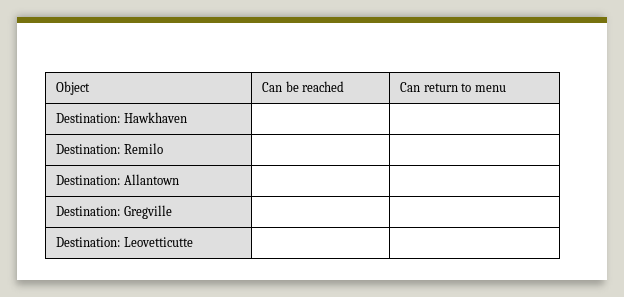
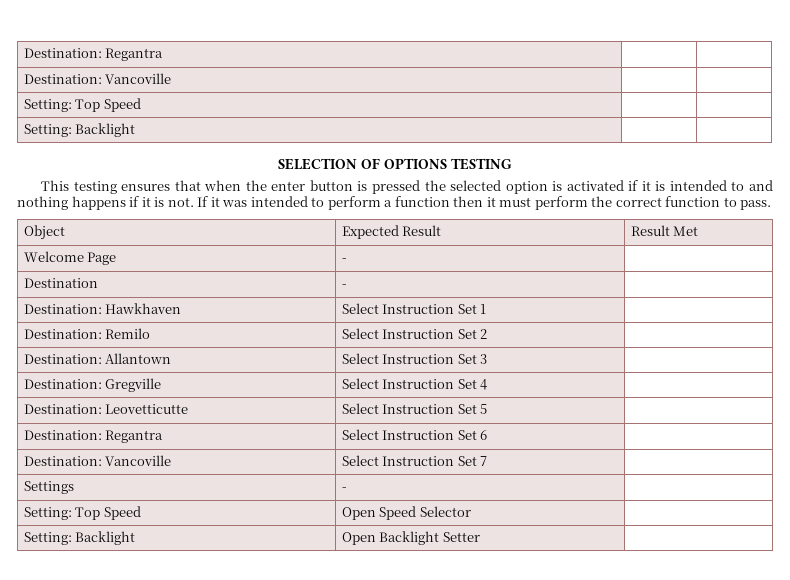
[56,81,91,95] [262,81,345,92] [400,82,506,92] [56,112,187,123] [56,143,163,154] [56,174,179,185] [56,205,172,219] [56,237,193,247] Object | Can be reached | Can return to menu // Destination: Hawkhaven | | // Destination: Remilo | | // Destination: Allantown | | // Destination: Gregville | | // Destination: Leovetticutte | -> [23,48,164,61] [23,73,172,84] [23,98,141,112] [23,123,136,137] [278,158,512,170] [41,180,773,194] [17,196,772,210] [23,225,65,240] [341,225,442,239] [630,225,699,236] [23,251,117,265] [341,258,347,262] [23,278,98,288] [341,284,347,288] [23,303,182,314] [341,303,487,314] [23,328,151,339] [341,328,488,339] [23,353,172,364] [341,353,488,364] [23,378,162,392] [341,378,488,390] [23,404,189,414] [341,403,488,414] [23,430,164,443] [341,429,488,440] [23,455,172,466] [341,455,488,466] [23,481,74,494] [341,487,347,491] [23,506,141,520] [341,506,471,520] [23,531,136,545] [341,531,480,545] Destination: Regantra | | // Destination: Vancoville | | // Setting: Top Speed | | // Setting: Backlight | | // SELECTION OF OPTIONS TESTING // This testing ensures that when the enter button is pressed the selected option is activated if it is intended to and nothing happens if it is not. If it was intended to perform a function then it must perform the correct function to pass. // Object | Expected Result | Result Met // Welcome Page | - | // Destination | - | // Destination: Hawkhaven | Select Instruction Set 1 | // Destination: Remilo | Select Instruction Set 2 | // Destination: Allantown | Select Instruction Set 3 | // Destination: Gregville | Select Instruction Set 4 | // Destination: Leovetticutte | Select Instruction Set 5 | // Destination: Regantra | Select Instruction Set 6 | // Destination: Vancoville | Select Instruction Set 7 | // Settings | - | // Setting: Top Speed | Open Speed Selector | // Setting: Backlight | Open Backlight Setter

